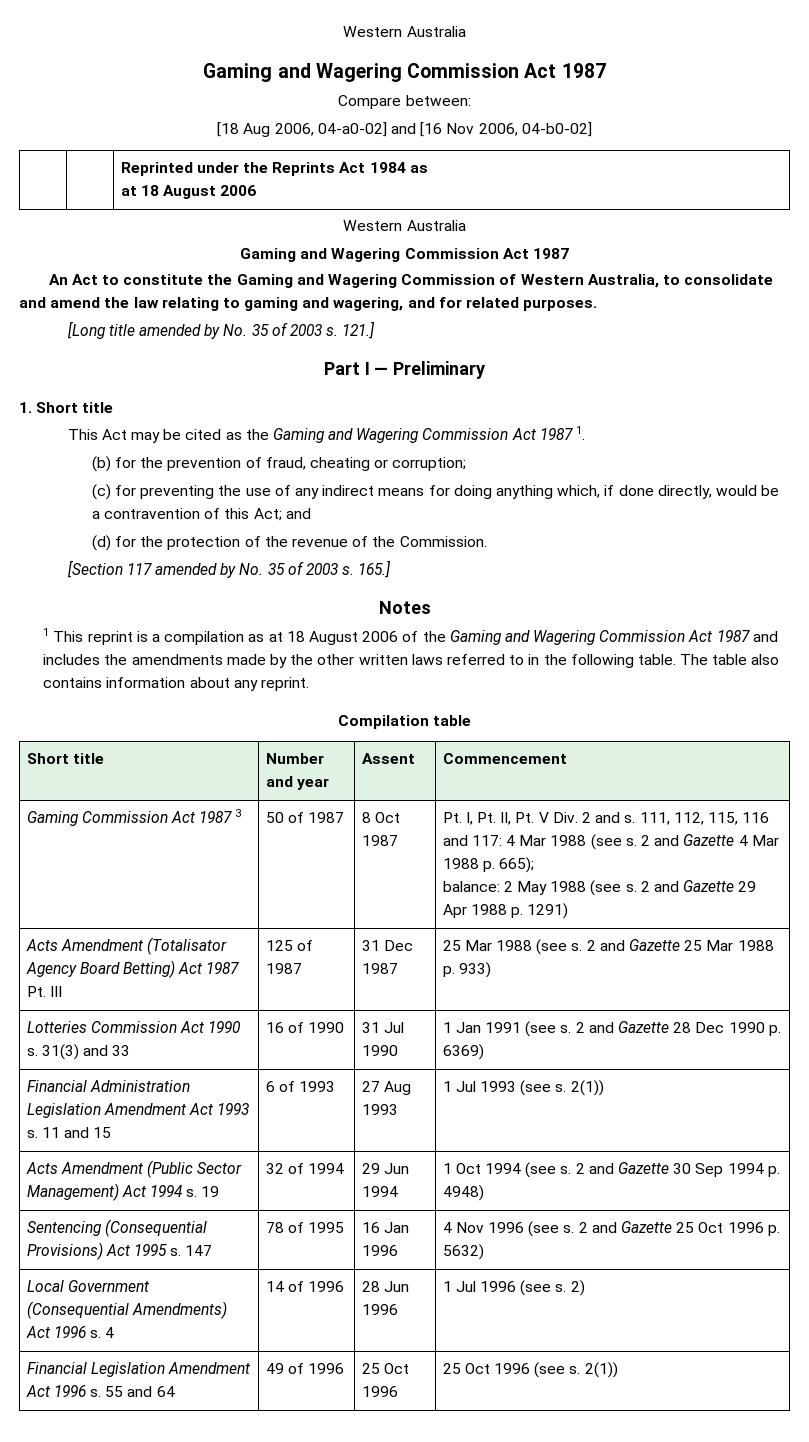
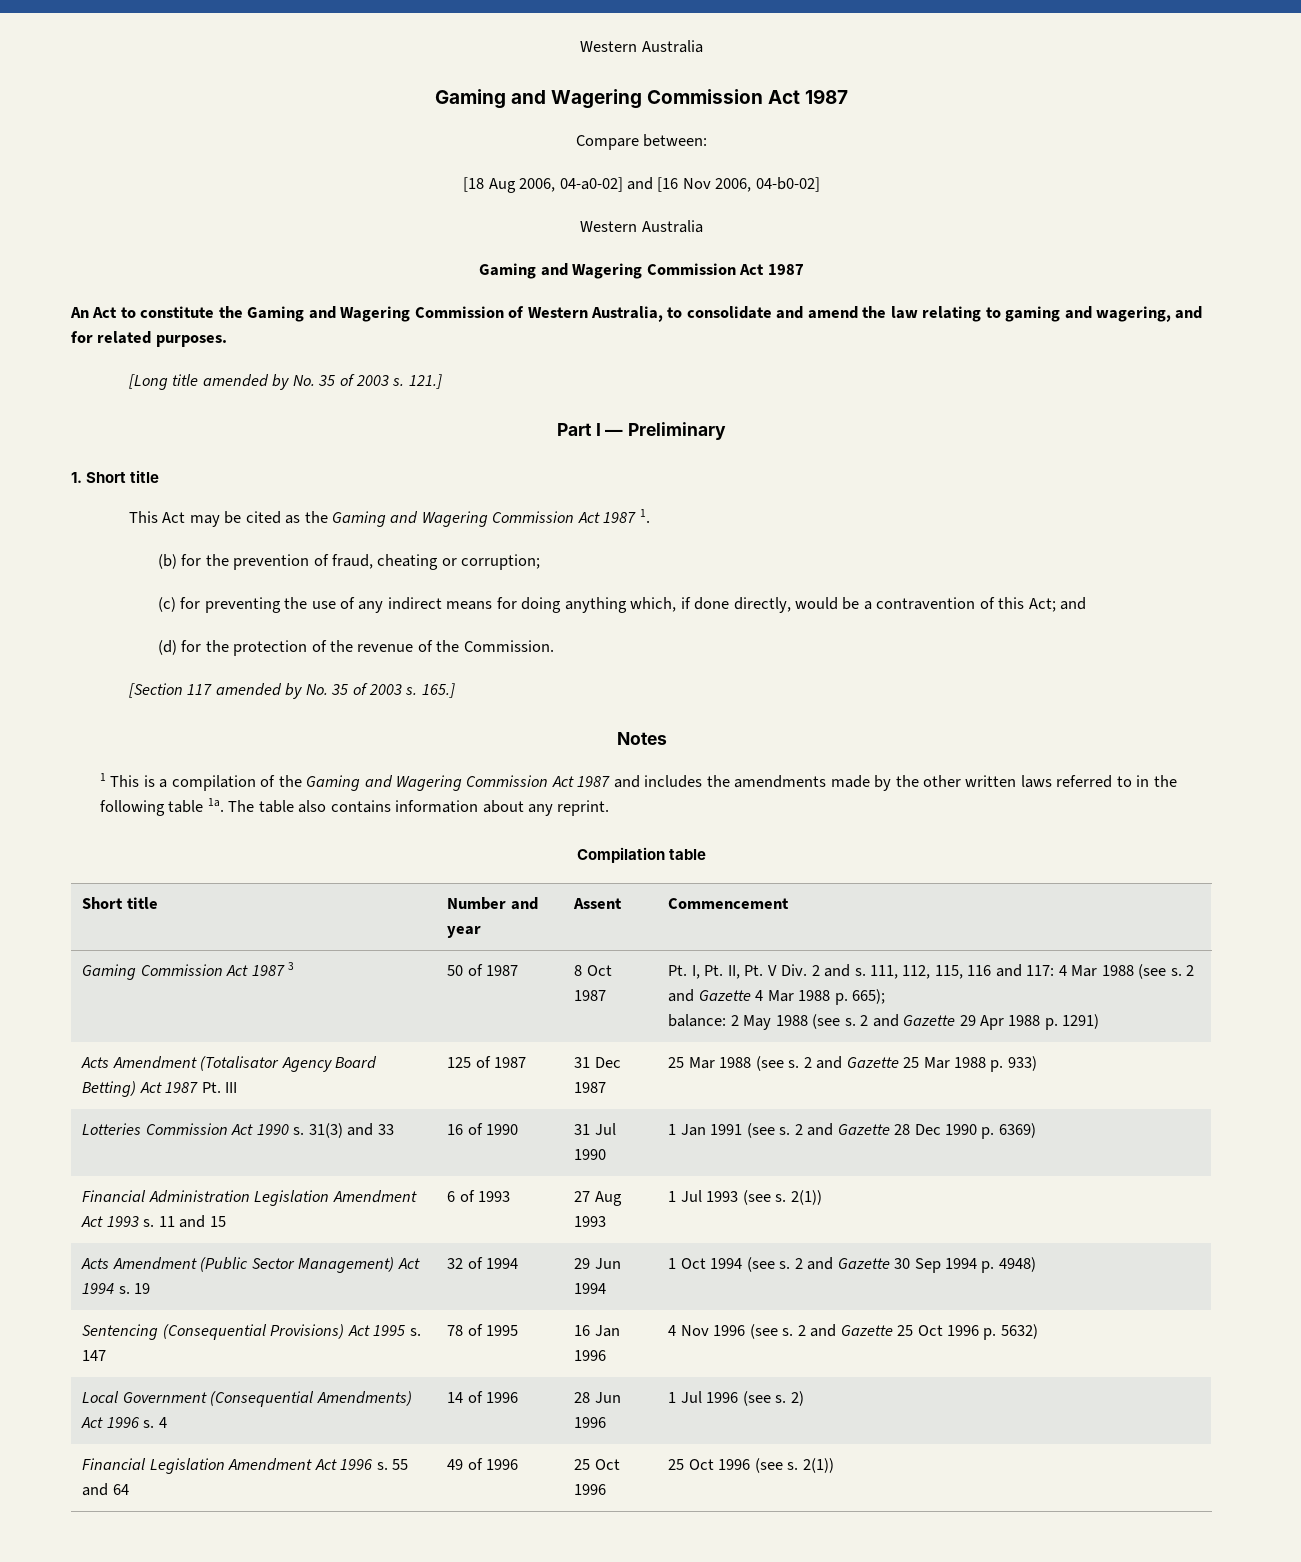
[120,162,428,176] [120,185,257,199] // | | Reprinted under the Reprints Act 1984 as // at 18 August 2006 -> (820, 184) none
[87,631,133,645] reprint -> (140, 781) none
[248,631,399,645] as at 18 August 2006 -> (256, 783) none
[637,654,676,665] table. -> [168,798,224,813] table 1a.

